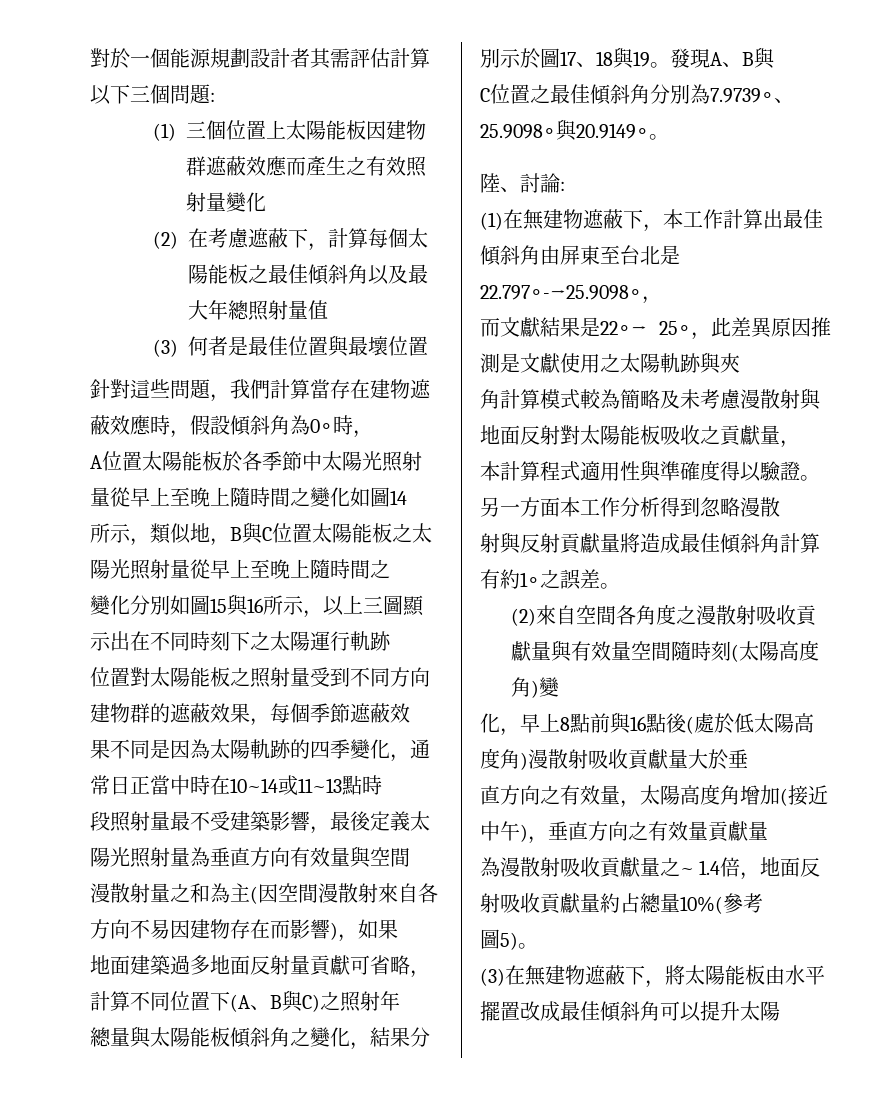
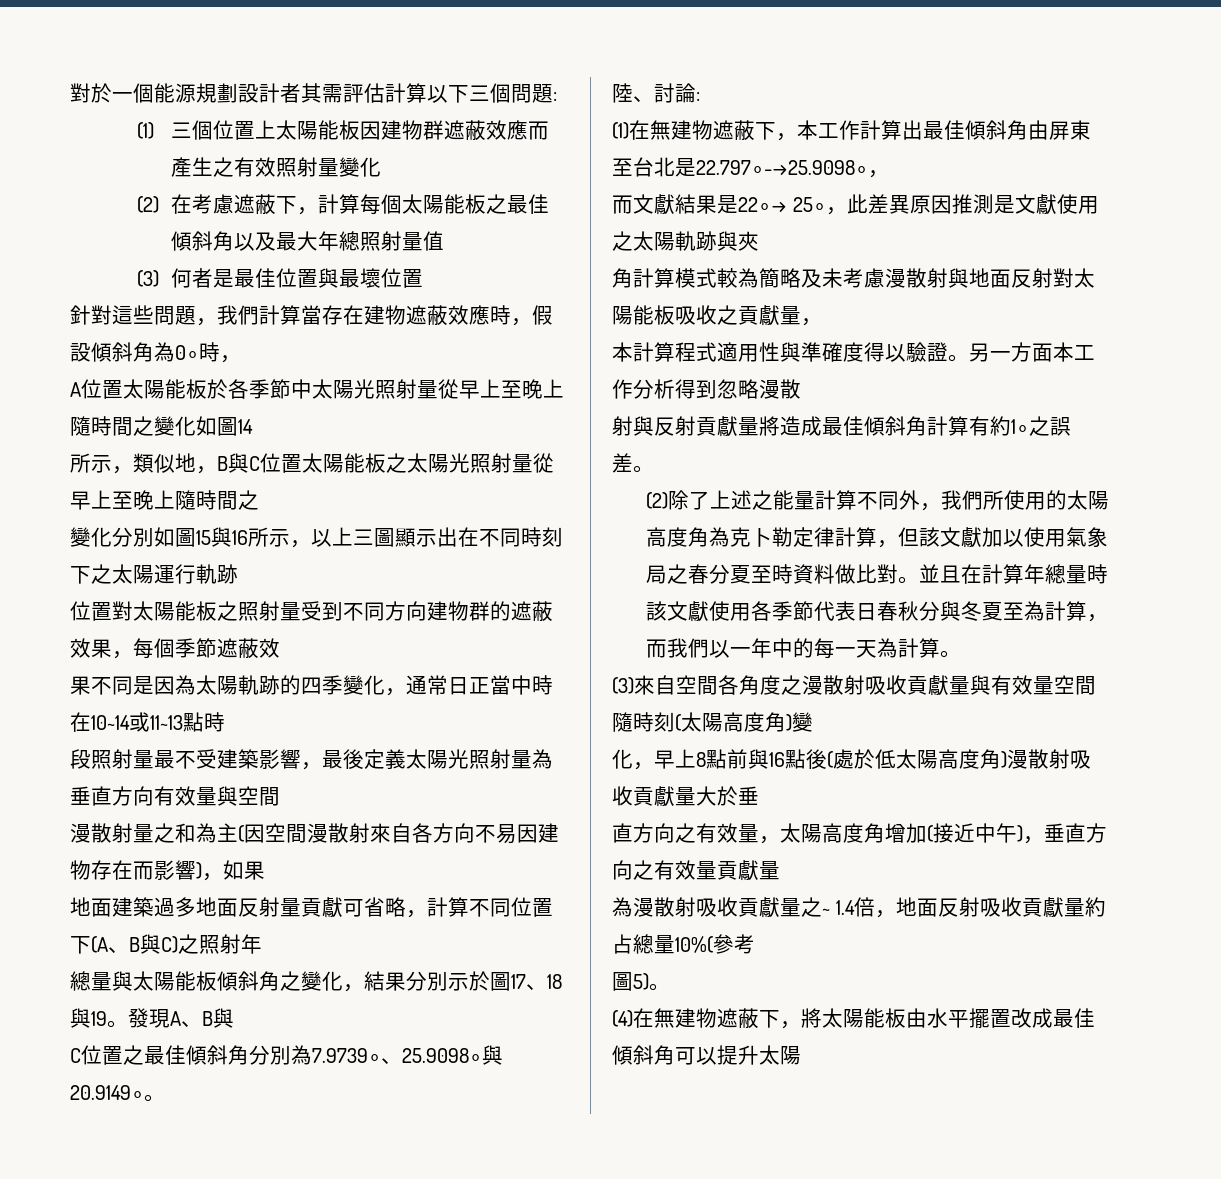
(537, 617) none -> [667,490,1109,511] [645,527,1108,548] [645,564,1108,584] [645,601,1108,622] [645,638,961,659] [612,677,634,694] 除了上述之能量計算不同外，我們所使用的太陽高度角為克卜勒定律計算，但該文獻加以使用氣象局之春分夏至時資料做比對。並且在計算年總量時該文獻使用各季節代表日春秋分與冬夏至為計算，而我們以一年中的每一天為計算。 // (3)
[480,968,505,986] (3) -> [612,1010,633,1027] (4)

